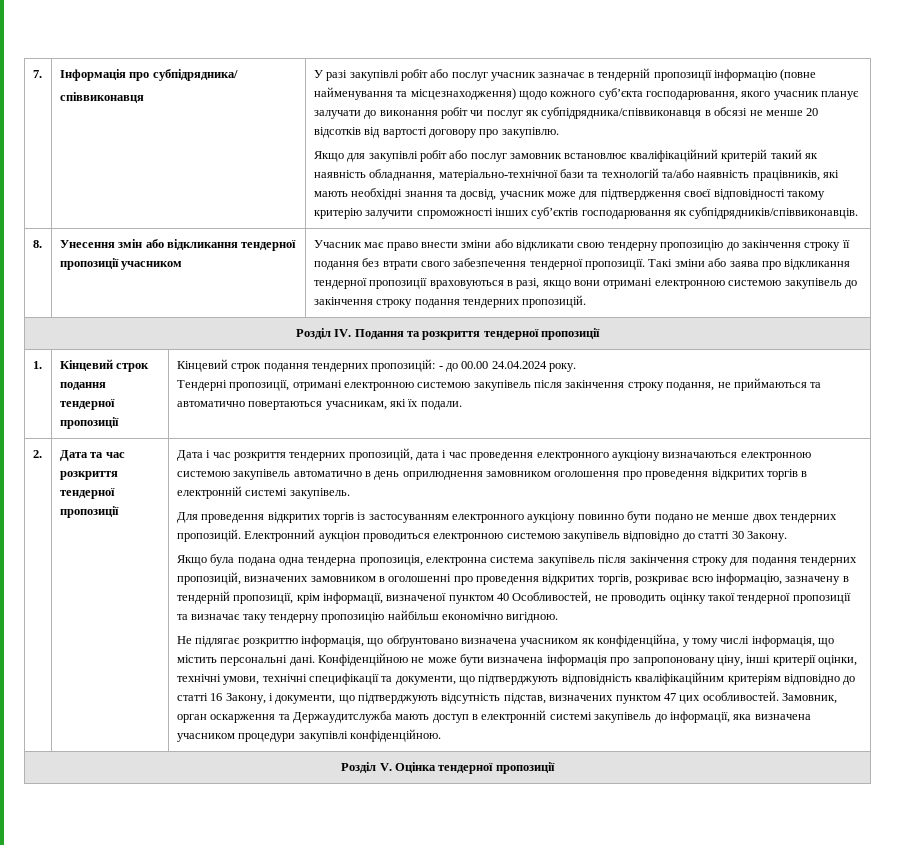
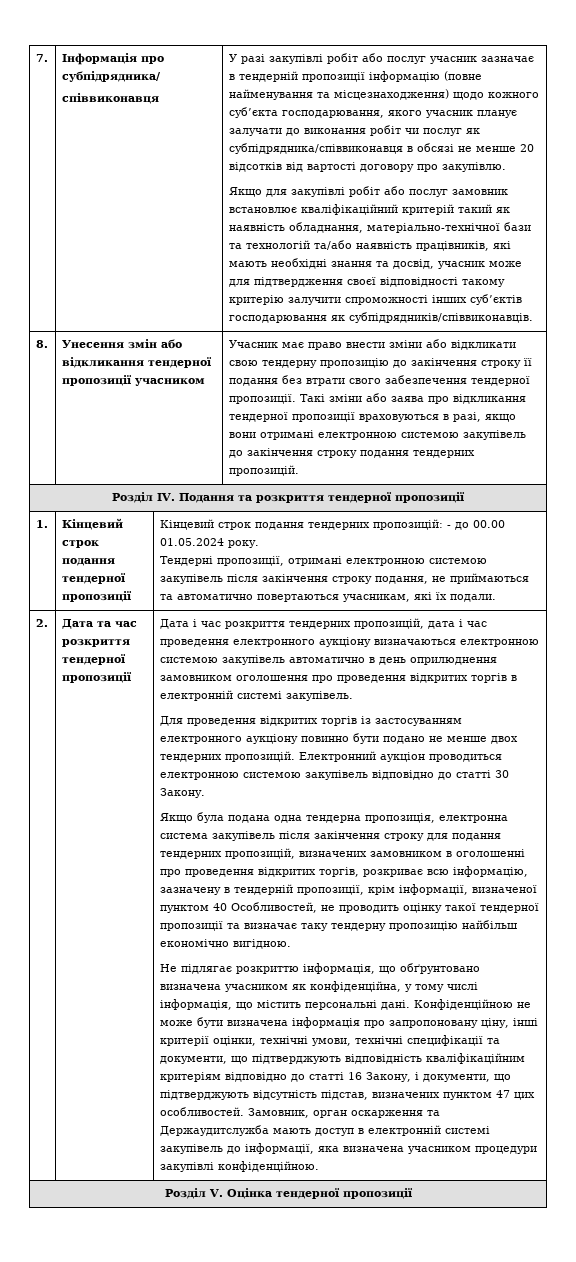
[491,361,547,369] 24.04.2024 -> [159,538,224,546] 01.05.2024

